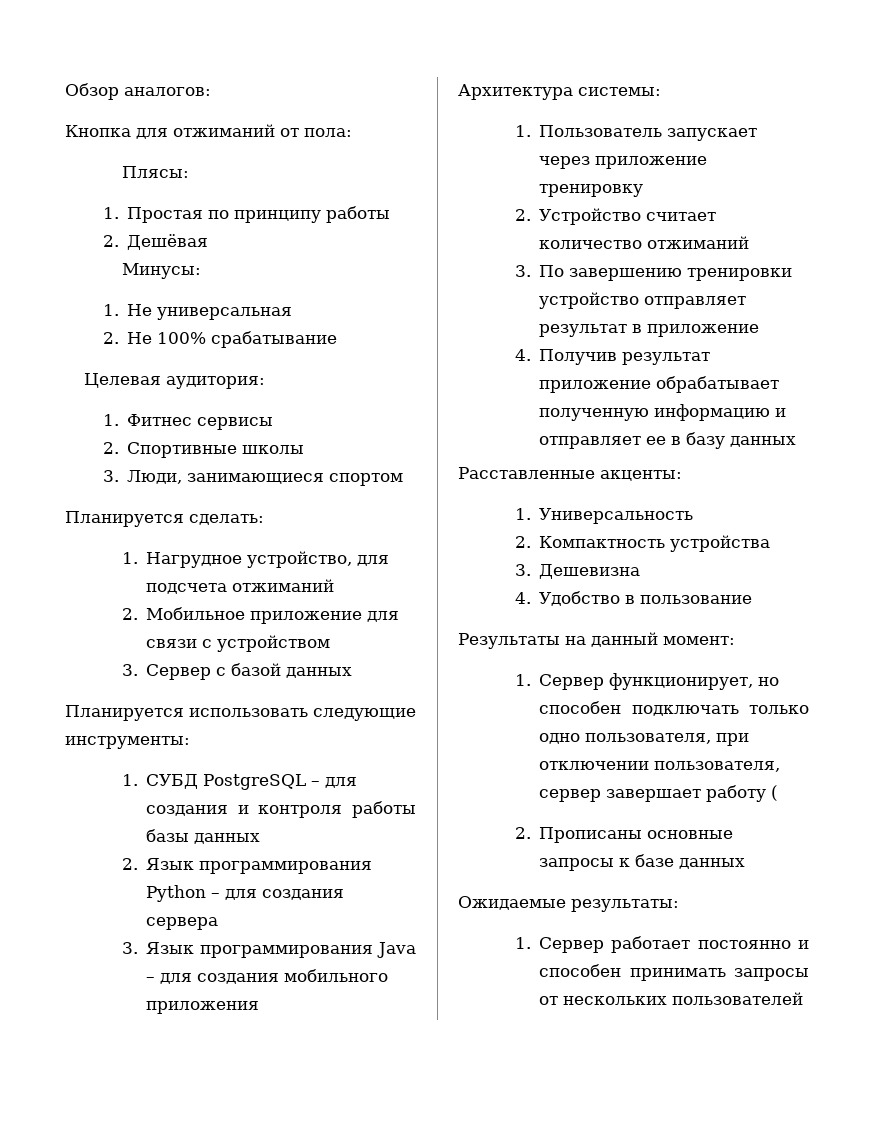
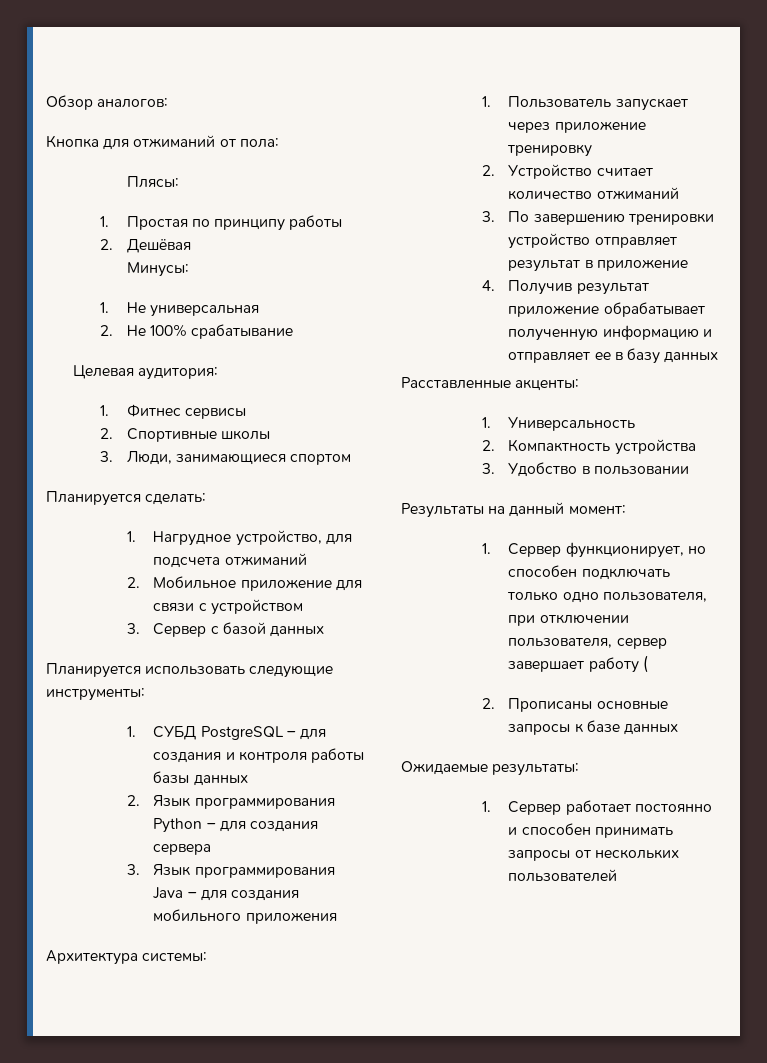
[539,564,641,579] [514,592,531,604] Дешевизна // 4. -> (495, 468) none
[640,595,753,604] пользование -> [593,466,689,475] пользовании

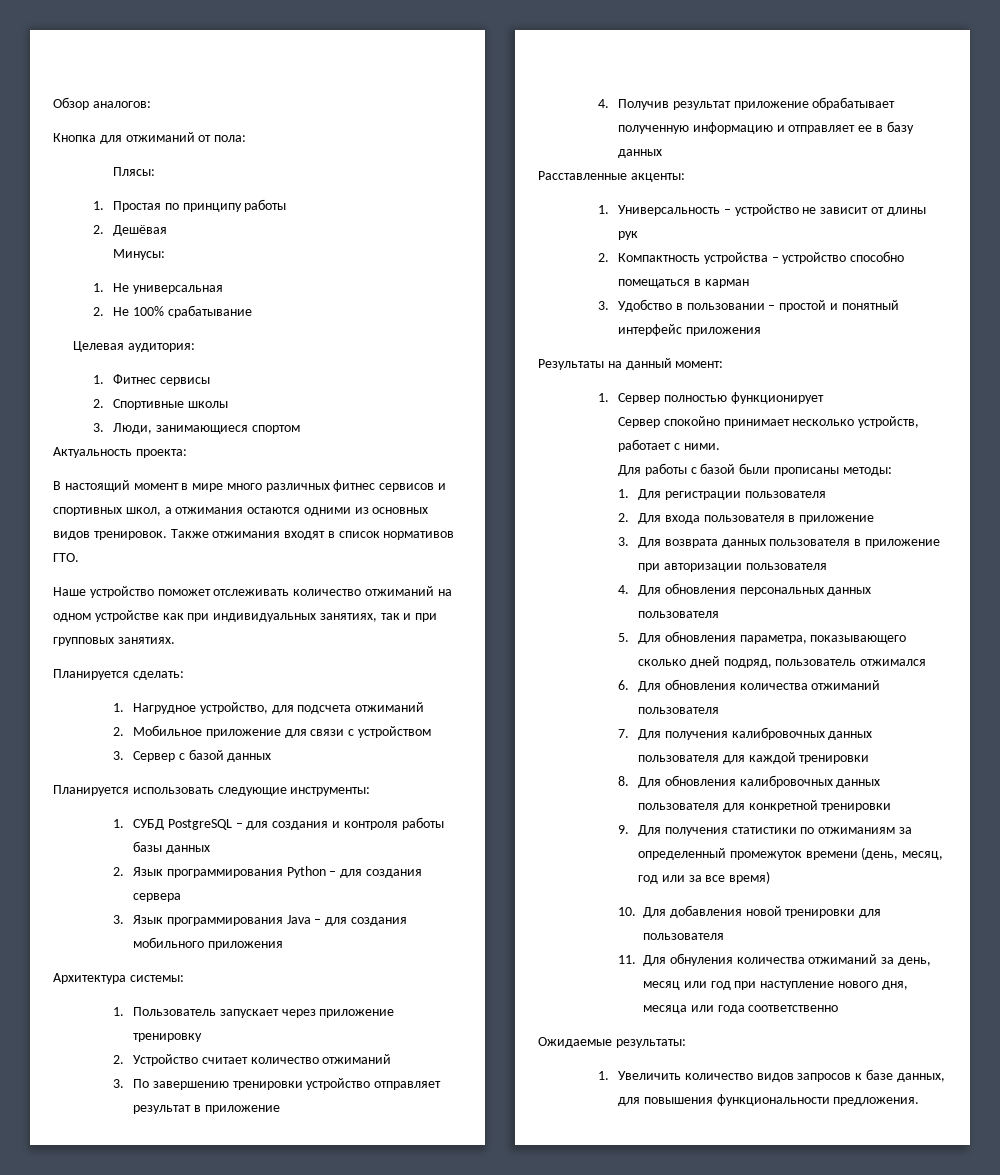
(351, 459) none -> [53,447,187,458] [53,480,447,492] [53,507,429,516] [53,529,455,540] [53,553,79,562] [53,586,452,598] [53,610,438,622] [53,637,175,646] // Актуальность проекта: // В настоящий момент в мире много различных фитнес сервисов и спортивных школ, а отжимания остаются одними из основных видов тренировок. Также отжимания входят в список нормативов ГТО. // Наше устройство поможет отслеживать количество отжиманий на одном устройстве как при индивидуальных занятиях, так и при групповых занятиях.
[481,439,696,455] [481,462,689,477] // 2. Компактность устройства // 3. Удобство в пользовании -> [723,204,926,216] [618,231,639,240] [598,251,905,264] [618,279,749,288] [598,299,899,312] [618,324,761,336] – устройство не зависит от длины рук // 2. Компактность устройства – устройство способно помещаться в карман // 3. Удобство в пользовании – простой и понятный интерфейс приложения
[565,542,706,558] [508,565,670,580] [507,591,707,603] [508,614,629,626] [508,638,667,649] [508,655,648,673] [481,698,668,712] [508,720,678,735] [401,761,580,776] [481,800,712,815] [508,823,673,838] [508,849,679,861] [508,869,618,882] функционирует, но способен подключать только одно пользователя, при отключении пользователя, сервер завершает работу ( // 2. Прописаны основные запросы к базе данных // Ожидаемые результаты: // 1. Сервер работает постоянно и способен принимать запросы от нескольких пользователей -> [663,392,824,404] [618,416,920,428] [618,439,720,452] [618,463,892,476] [618,489,826,500] [618,513,875,524] [618,537,941,548] [638,563,827,572] [618,583,872,596] [638,611,720,618] [618,631,907,644] [638,656,927,668] [618,679,881,692] [638,707,720,714] [618,727,873,740] [638,752,870,764] [618,775,881,788] [638,800,892,812] [618,825,913,836] [638,847,944,860] [638,871,771,884] [618,905,882,918] [643,933,725,940] [618,953,932,966] [643,981,908,990] [643,1005,839,1014] [538,1037,686,1048] [598,1069,945,1082] [618,1094,920,1106] полностью функционирует // Сервер спокойно принимает несколько устройств, работает с ними. // Для работы с базой были прописаны методы: // 1. Для регистрации пользователя // 2. Для входа пользователя в приложение // 3. Для возврата данных пользователя в приложение при авторизации пользователя // 4. Для обновления персональных данных пользователя // 5. Для обновления параметра, показывающего сколько дней подряд, пользователь отжимался // 6. Для обновления количества отжиманий пользователя // 7. Для получения калибровочных данных пользователя для каждой тренировки // 8. Для обновления калибровочных данных пользователя для конкретной тренировки // 9. Для получения статистики по отжиманиям за определенный промежуток времени (день, месяц, год или за все время) // 10. Для добавления новой тренировки для пользователя // 11. Для обнуления количества отжиманий за день, месяц или год при наступление нового дня, месяца или года соответственно // Ожидаемые результаты: // 1. Увеличить количество видов запросов к базе данных, для повышения функциональности предложения.

